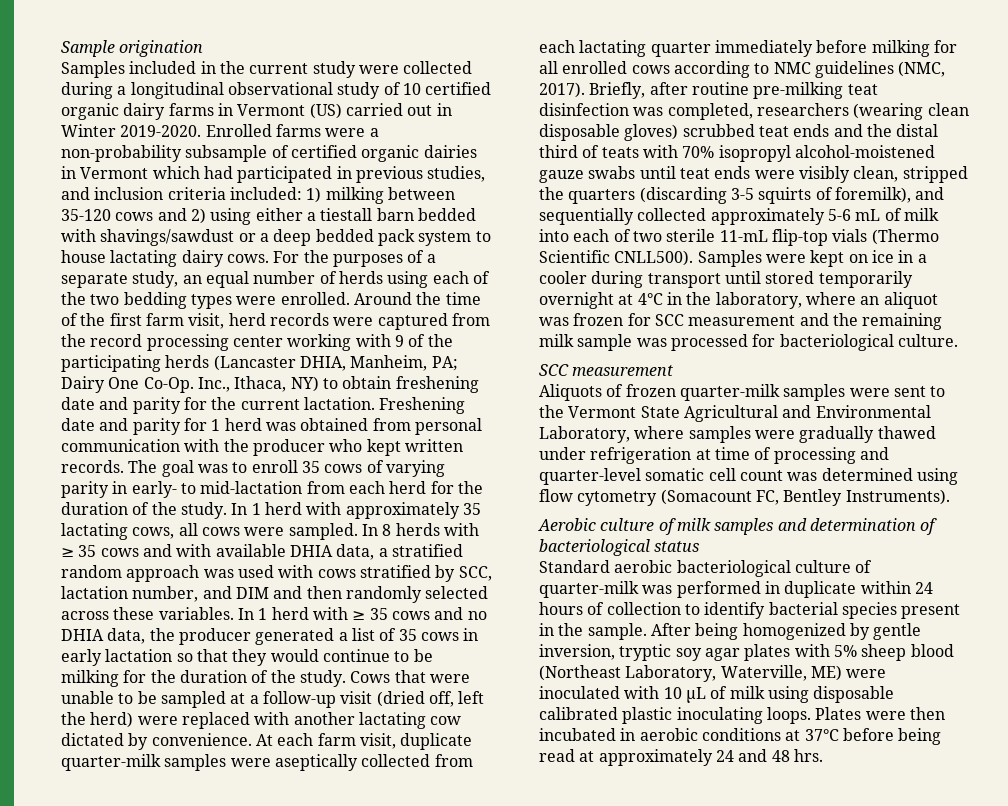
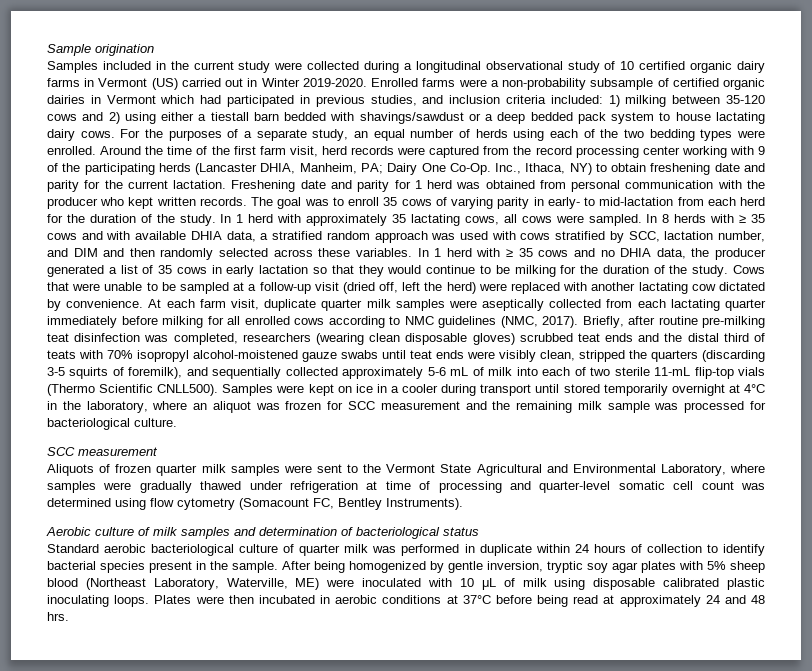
[61,754,161,771] quarter-milk -> [321,299,391,311] quarter milk
[679,384,780,401] quarter-milk -> [156,464,226,476] quarter milk
[539,581,639,598] quarter-milk -> [299,544,369,556] quarter milk

